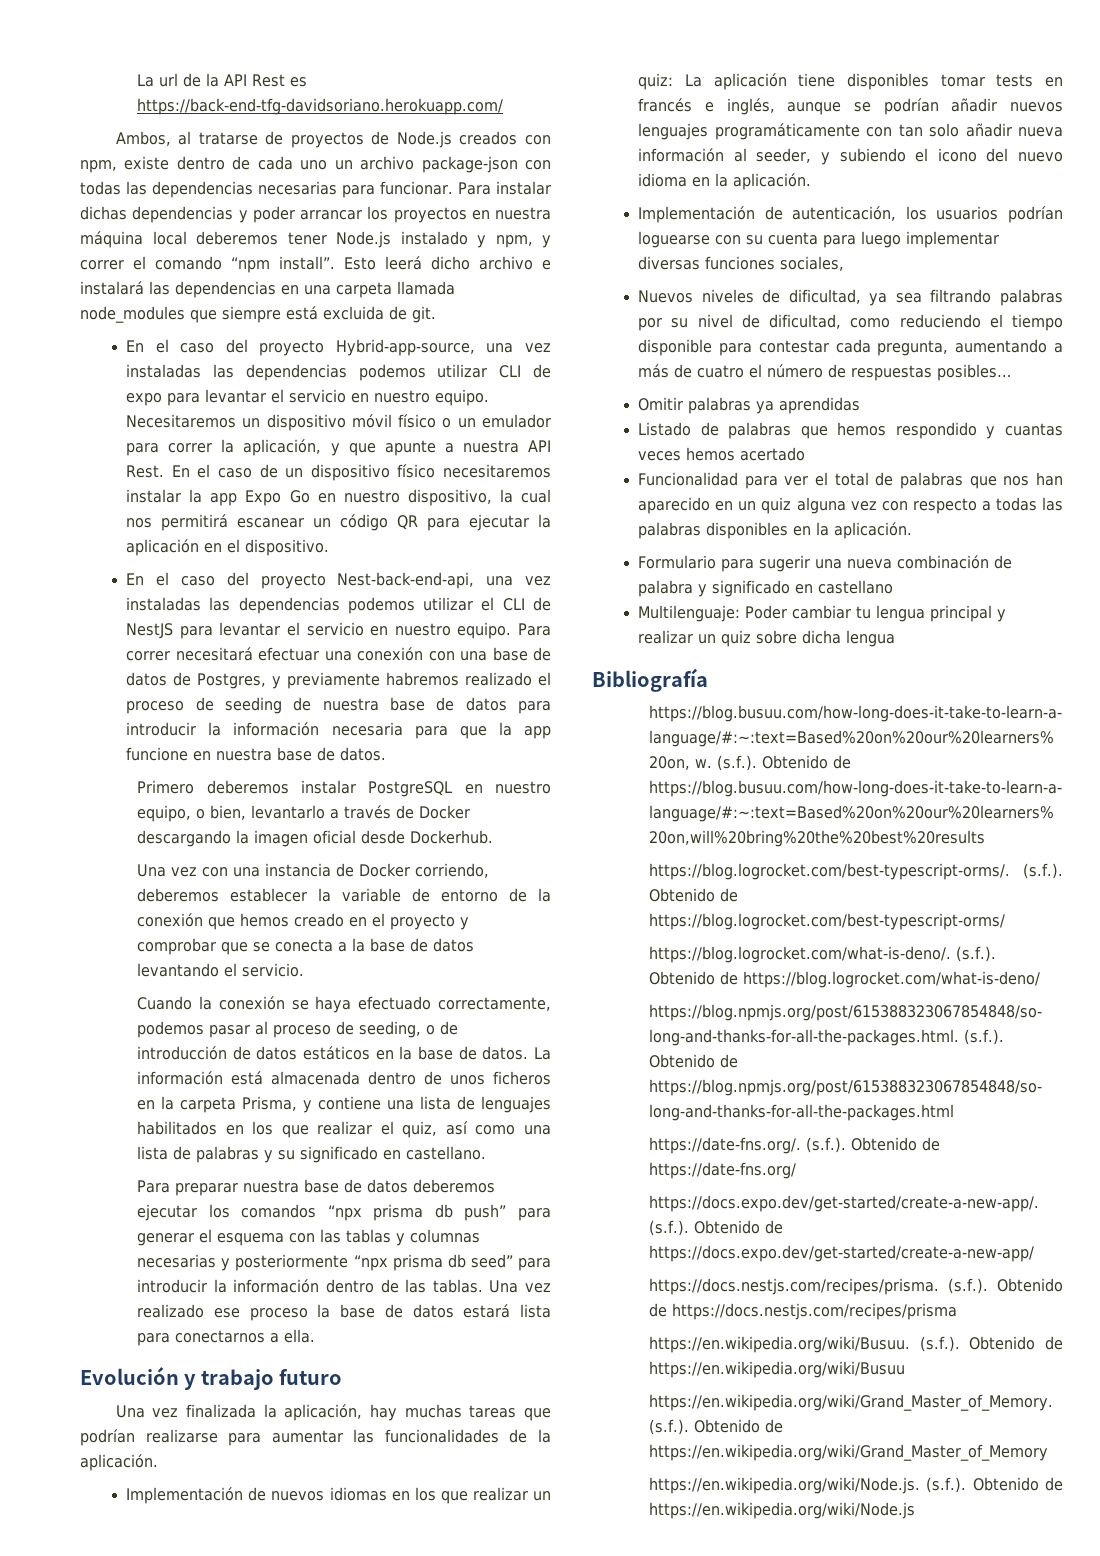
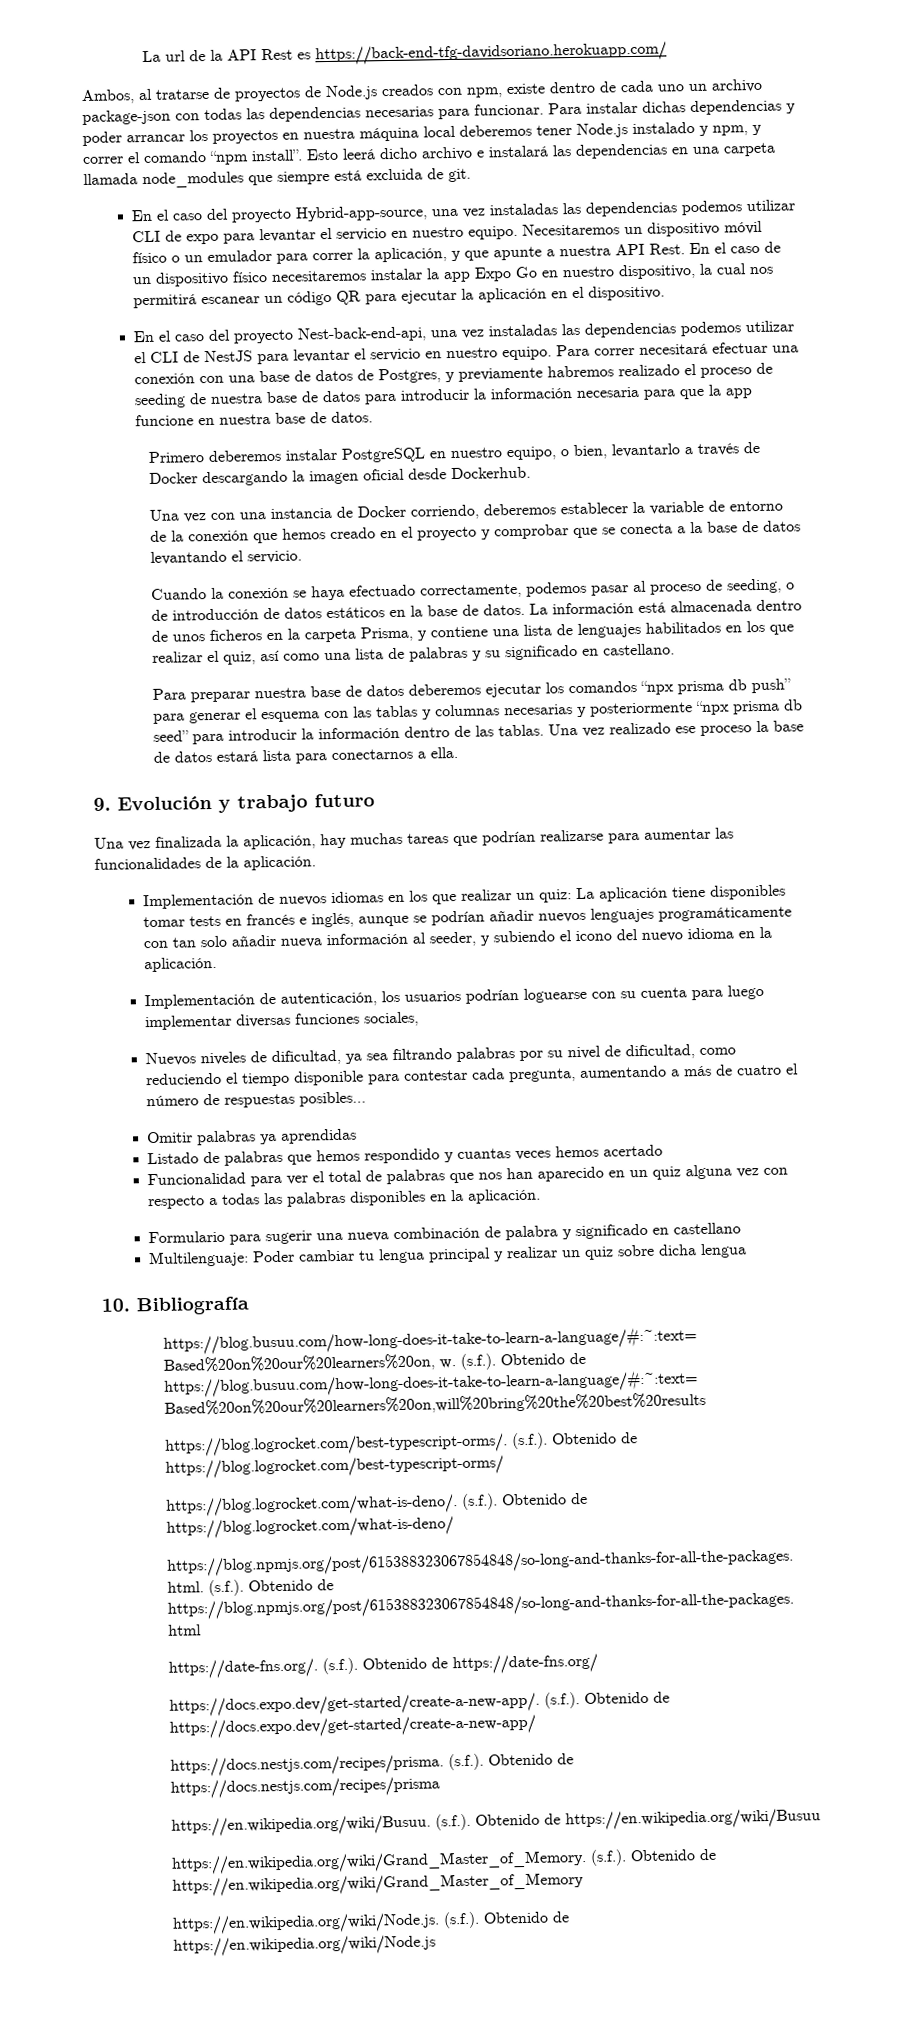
(316, 1336) none -> [93,797,111,811] 9.
(896, 638) none -> [101,1298,130,1312] 10.

